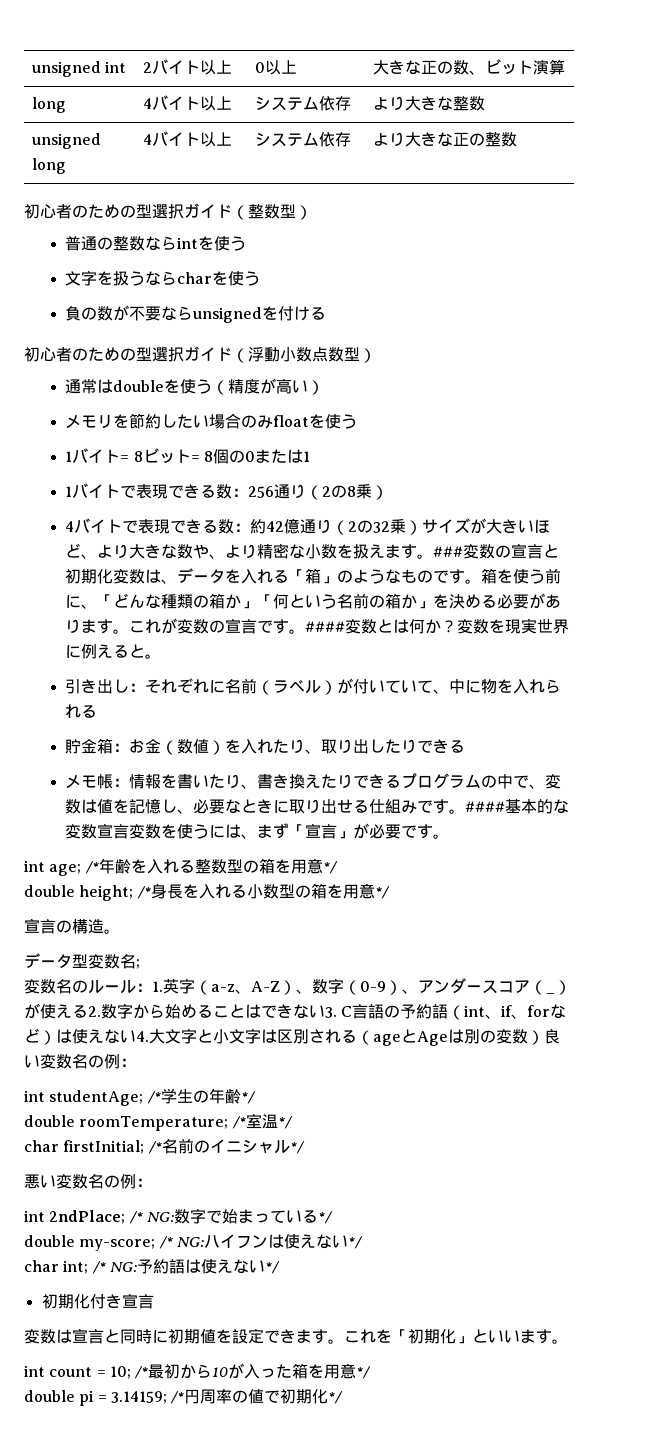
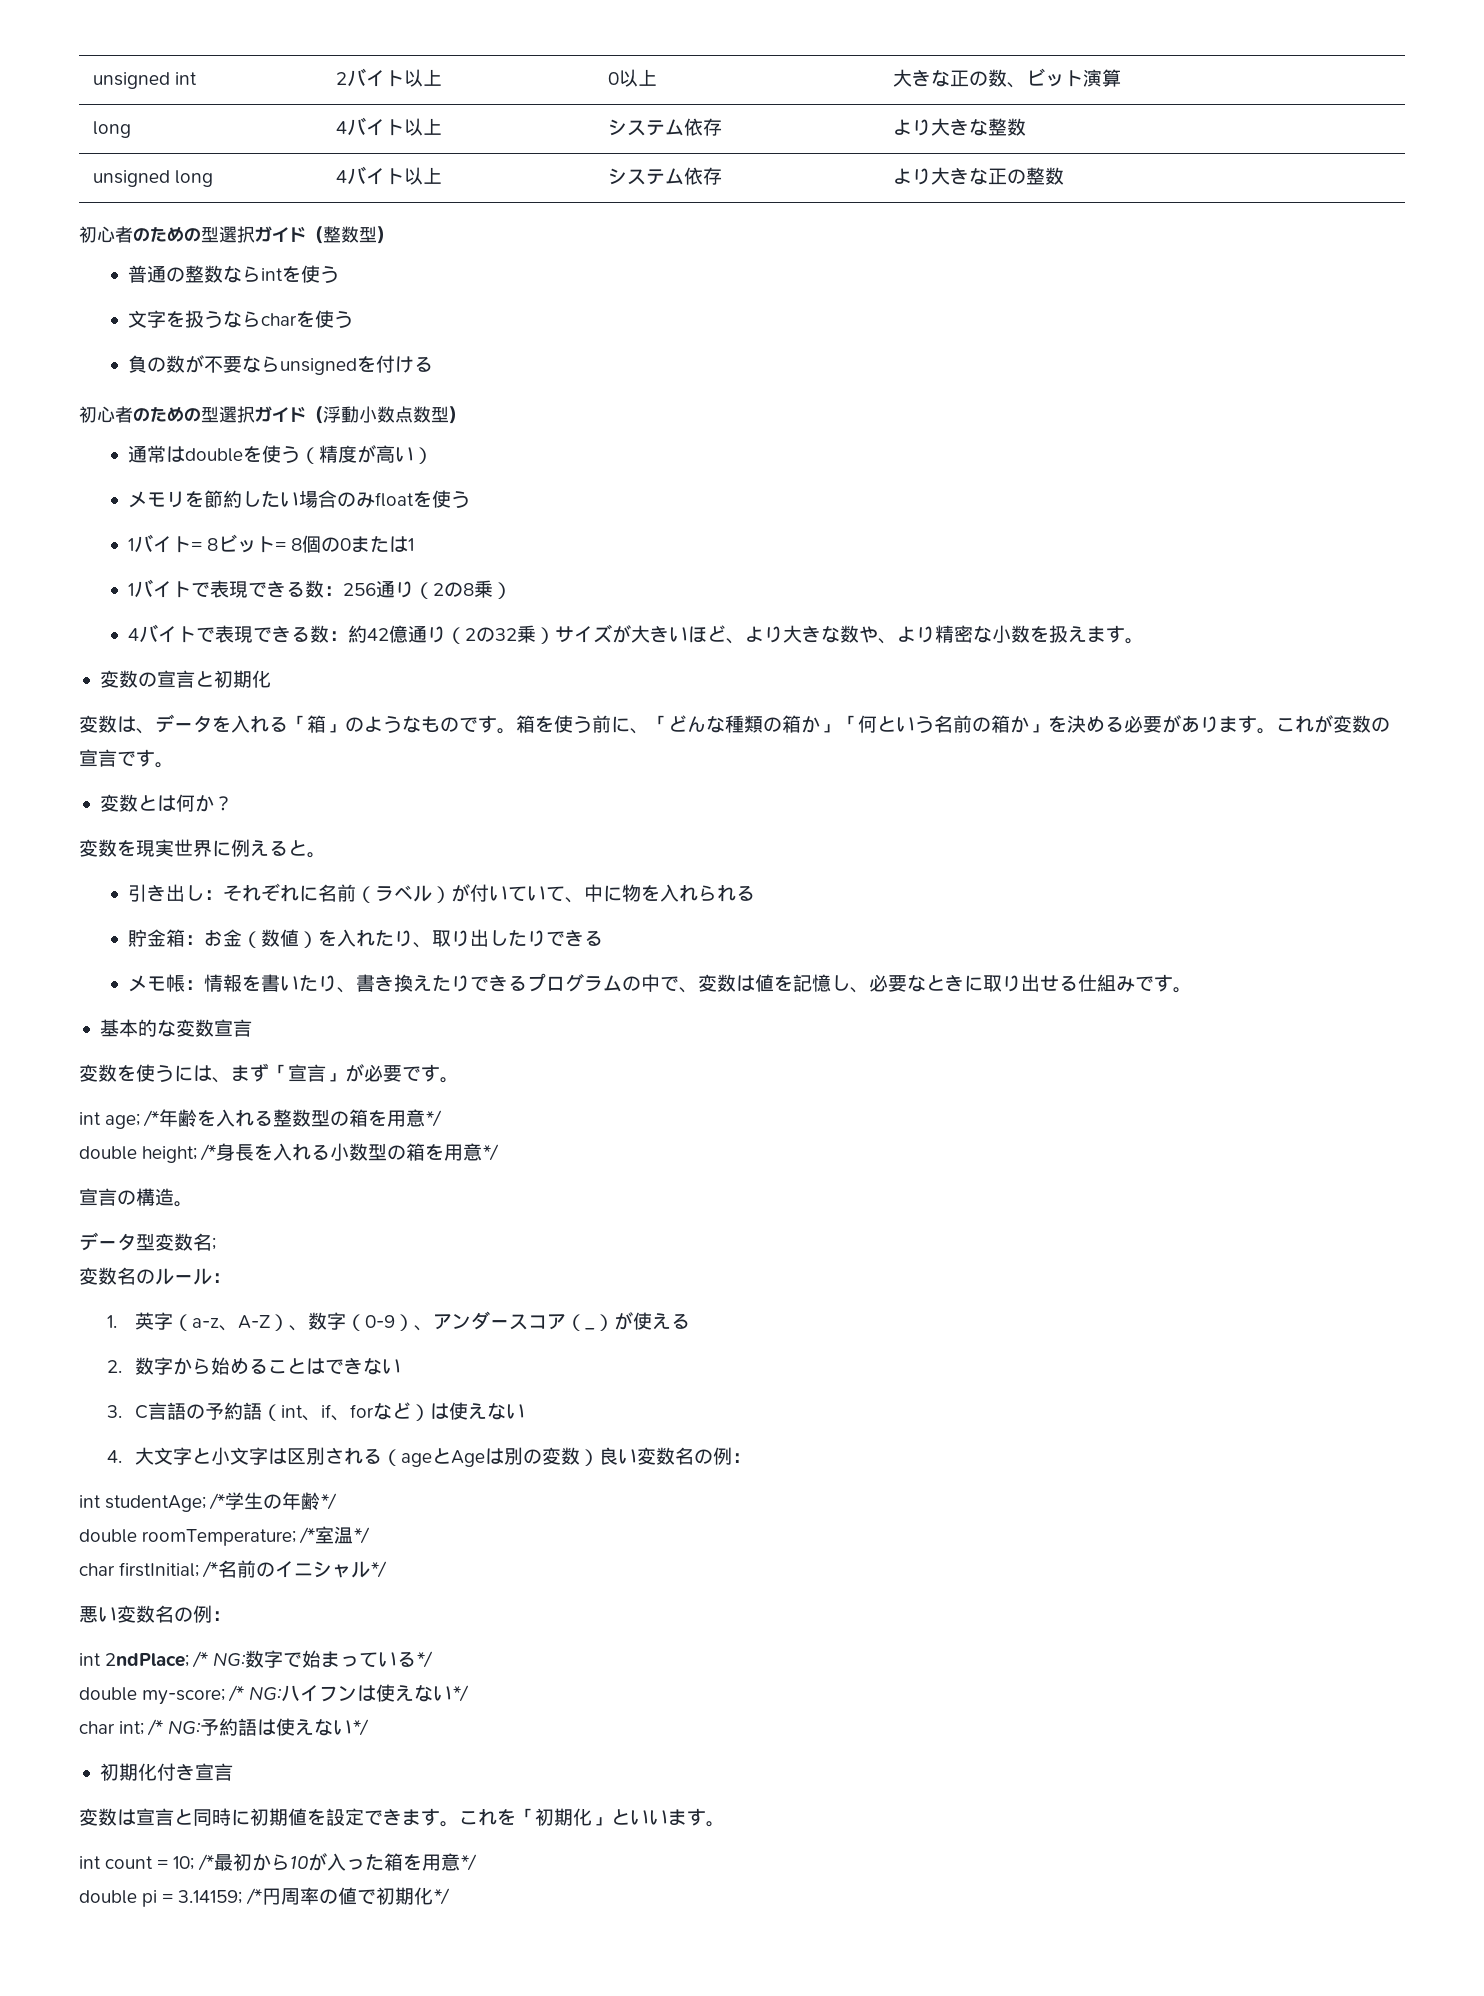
[433,546,464,557] ### -> (1144, 641) //
(114, 576) none -> (271, 679) //
[305,621,346,632] #### -> (174, 765) //
(458, 626) none -> (233, 803) //
[465,801,506,812] #### -> (1192, 990) //
(130, 831) none -> (252, 1028) //
(152, 987) none -> (231, 1278) //
(88, 1011) none -> (690, 1321) //
(325, 1011) none -> (401, 1366) //
(136, 1036) none -> (525, 1411) //

